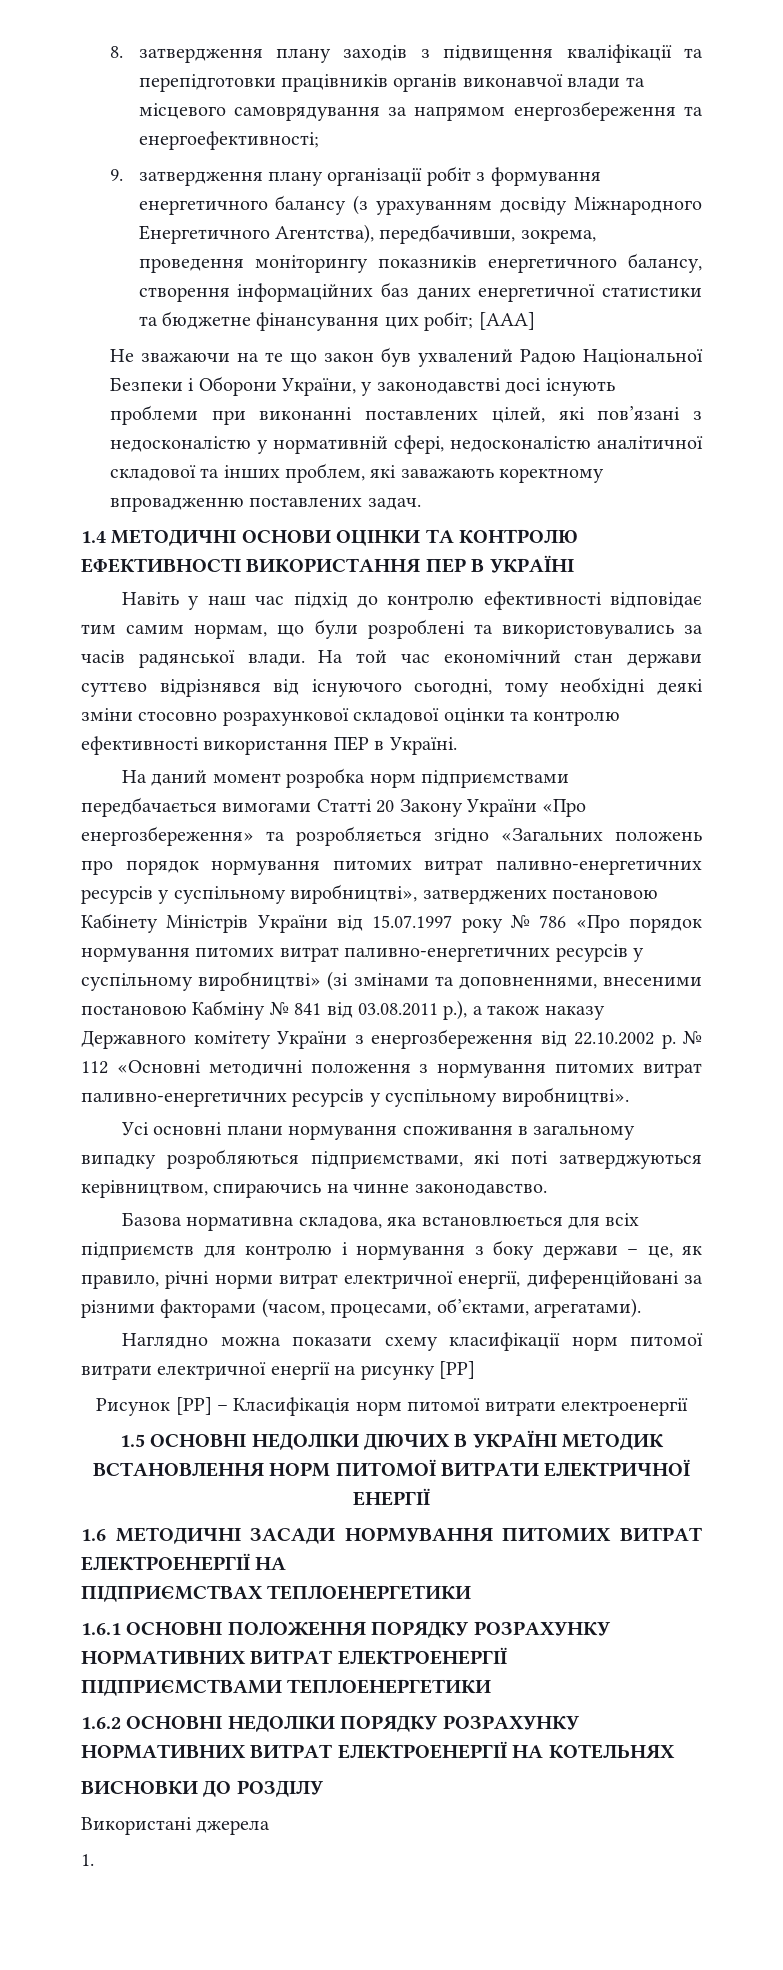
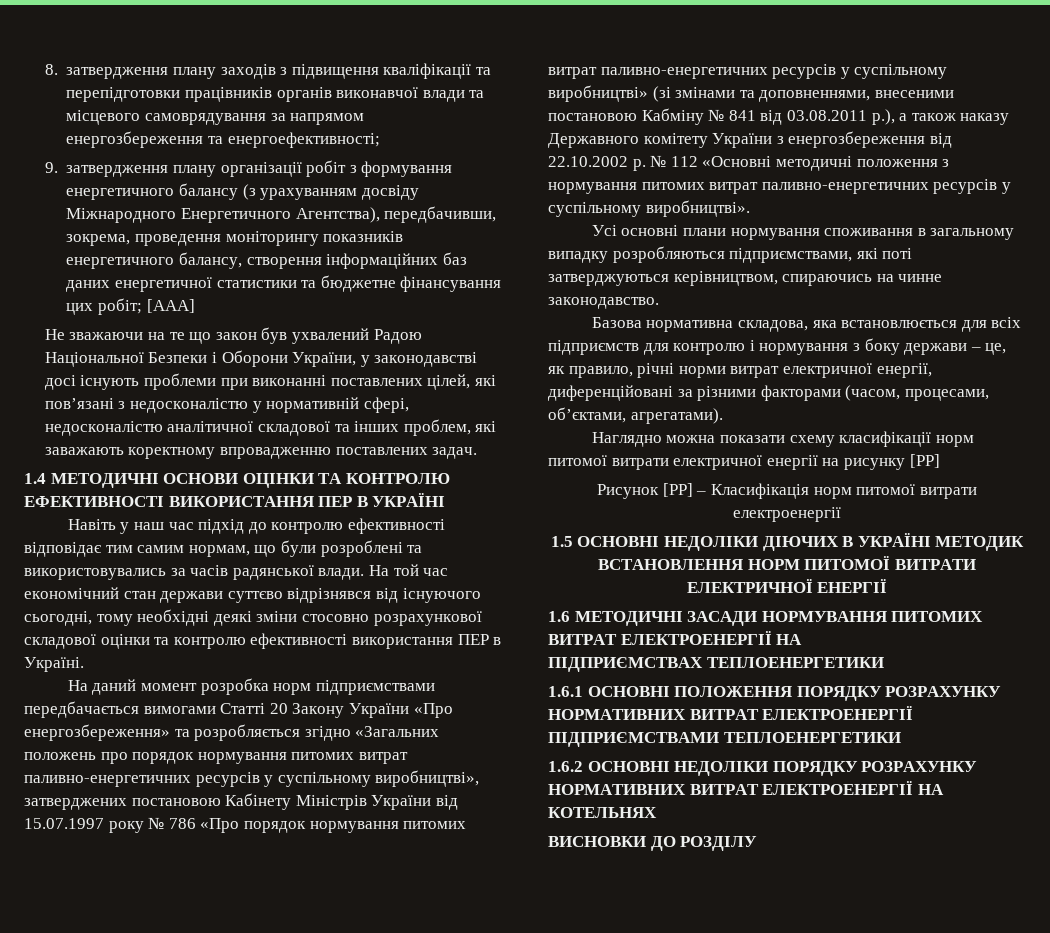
[81,1817,271,1835] [81,1854,94,1866] // Використані джерела // 1. -> (758, 843) none

